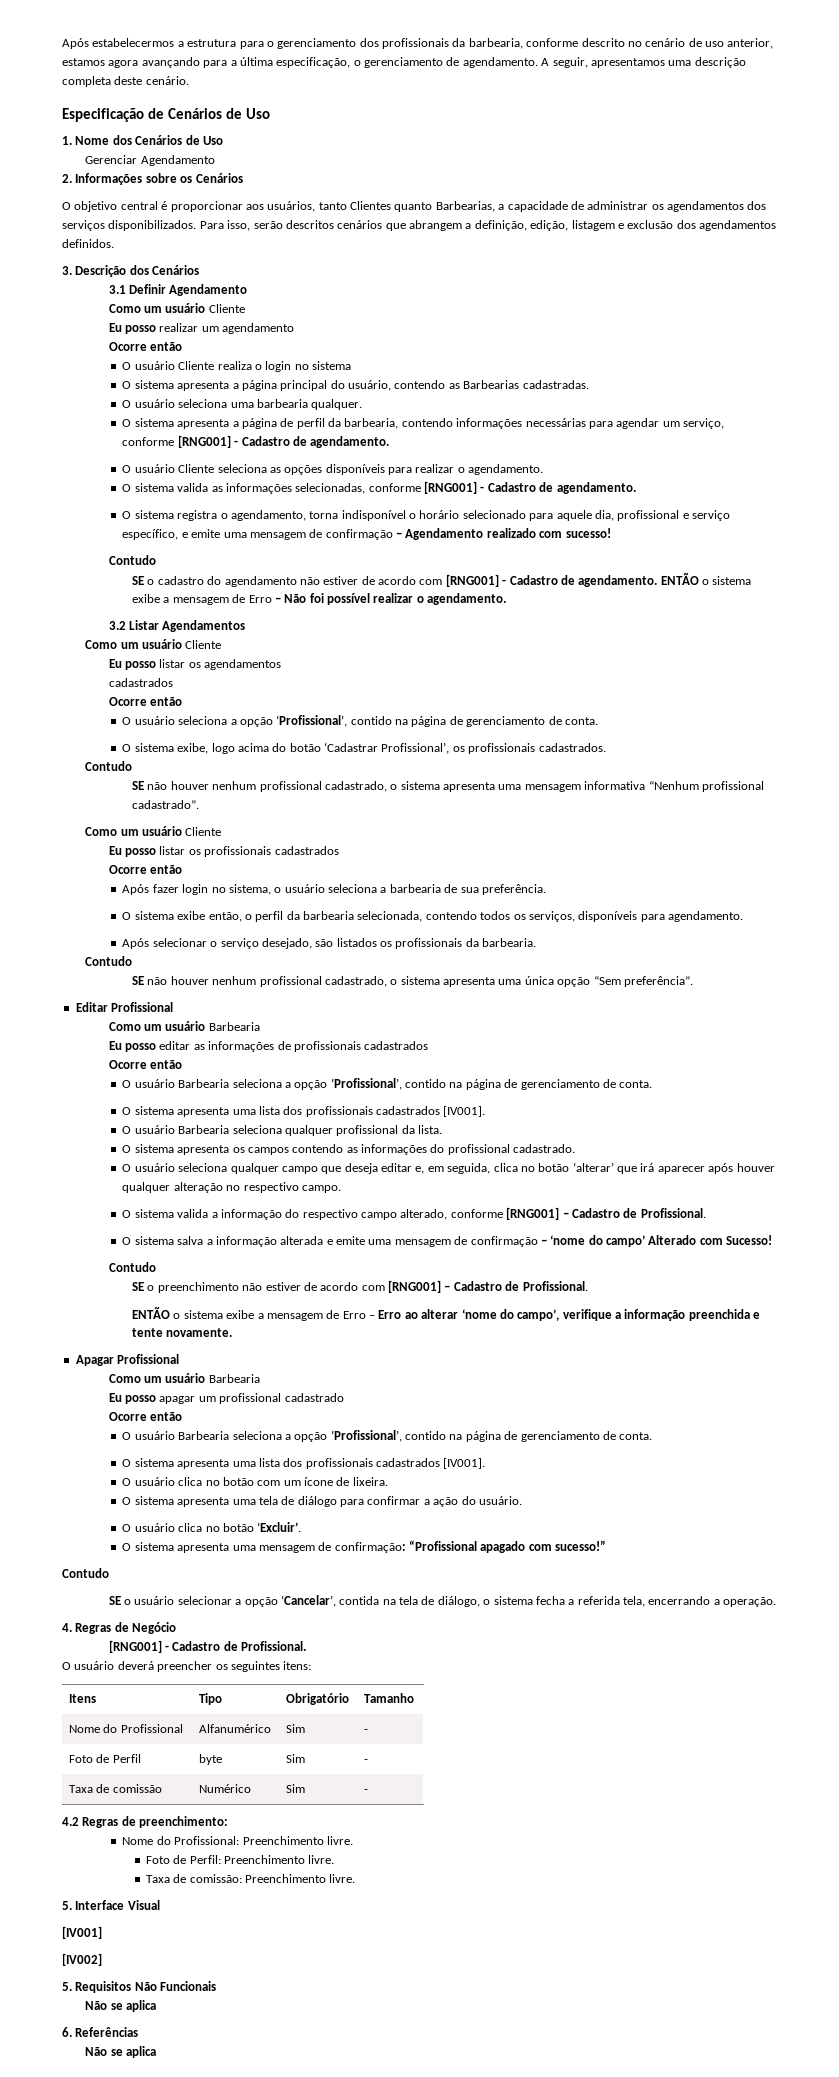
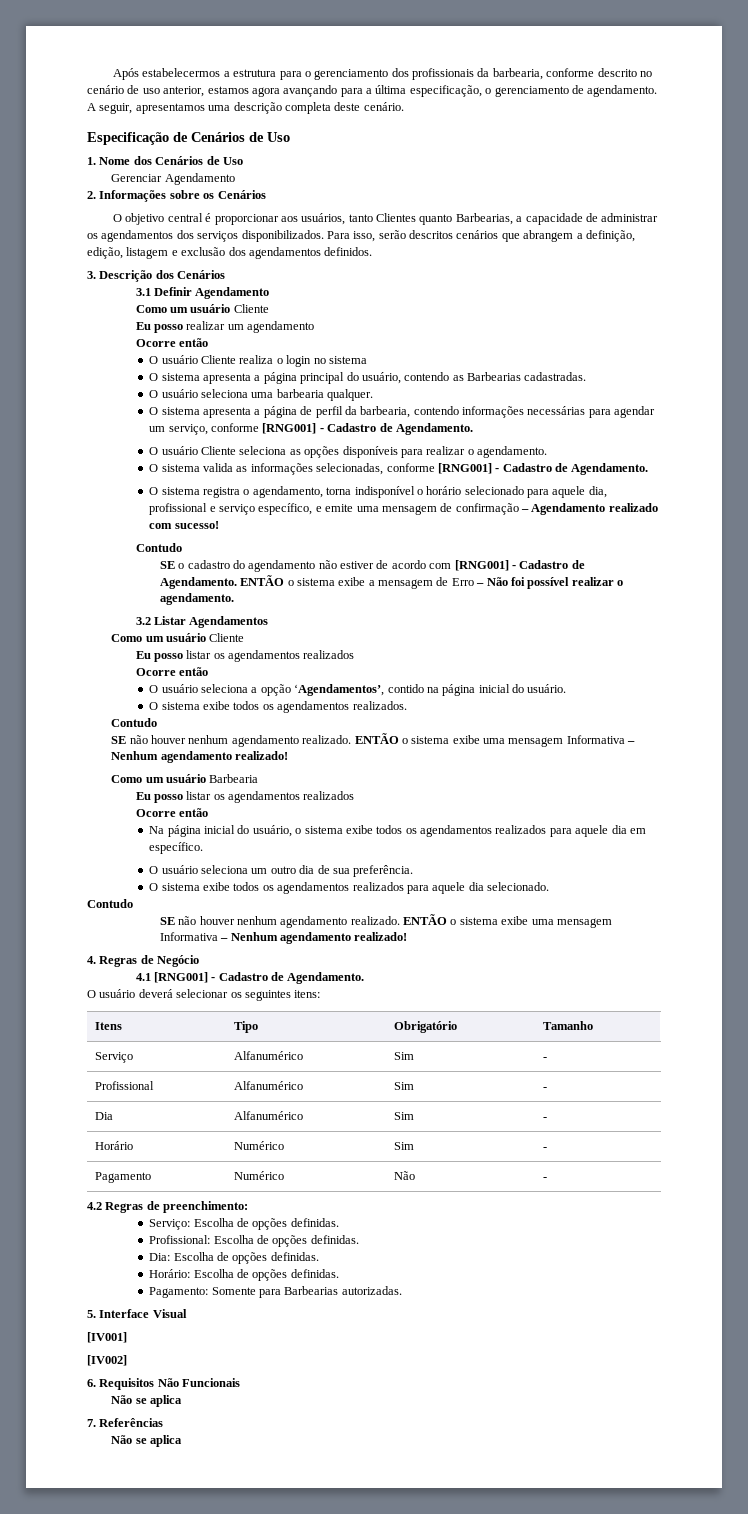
[310,436,390,448] agendamento. -> [395,423,473,435] Agendamento.
[556,482,636,494] agendamento. -> [571,463,649,475] Agendamento.
[578,575,658,587] agendamento. -> [159,577,237,589] Agendamento.
[108,678,173,687] // cadastrados -> [303,650,355,659] realizados
[276,715,598,727] [122,742,606,754] [85,761,133,771] [132,781,764,792] [132,800,200,809] [85,826,222,836] [108,846,339,857] [108,865,183,874] [122,884,546,895] [122,911,744,922] [122,938,537,949] [85,956,133,966] [132,976,693,987] [75,1002,174,1012] [108,1021,260,1031] [108,1041,429,1052] [108,1060,183,1069] [122,1078,653,1090] [122,1106,486,1117] [122,1125,443,1136] [122,1144,576,1155] [122,1162,775,1174] [122,1182,341,1193] [122,1207,706,1220] [122,1235,773,1247] [108,1262,156,1272] [132,1280,588,1293] [132,1306,761,1321] [132,1328,233,1337] [75,1354,180,1366] [108,1373,260,1383] [108,1393,344,1404] [108,1412,183,1421] [122,1430,653,1442] [122,1458,486,1469] [122,1477,388,1486] [122,1496,522,1507] [122,1522,302,1532] [122,1540,607,1553] [62,1568,109,1578] [108,1595,777,1607] ‘Profissional’, contido na página de gerenciamento de conta. // O sistema exibe, logo acima do botão ‘Cadastrar Profissional’, os profissionais cadastrados. // Contudo // SE não houver nenhum profissional cadastrado, o sistema apresenta uma mensagem informativa “Nenhum profissional cadastrado”. // Como um usuário Cliente // Eu posso listar os profissionais cadastrados // Ocorre então // Após fazer login no sistema, o usuário seleciona a barbearia de sua preferência. // O sistema exibe então, o perfil da barbearia selecionada, contendo todos os serviços, disponíveis para agendamento. // Após selecionar o serviço desejado, são listados os profissionais da barbearia. // Contudo // SE não houver nenhum profissional cadastrado, o sistema apresenta uma única opção “Sem preferência”. // Editar Profissional // Como um usuário Barbearia // Eu posso editar as informações de profissionais cadastrados // Ocorre então // O usuário Barbearia seleciona a opção ‘Profissional’, contido na página de gerenciamento de conta. // O sistema apresenta uma lista dos profissionais cadastrados [IV001]. // O usuário Barbearia seleciona qualquer profissional da lista. // O sistema apresenta os campos contendo as informações do profissional cadastrado. // O usuário seleciona qualquer campo que deseja editar e, em seguida, clica no botão ‘alterar’ que irá aparecer após houver qualquer alteração no respectivo campo. // O sistema valida a informação do respectivo campo alterado, conforme [RNG001] – Cadastro de Profissional. // O sistema salva a informação alterada e emite uma mensagem de confirmação – ‘nome do campo’ Alterado com Sucesso! // Contudo // SE o preenchimento não estiver de acordo com [RNG001] – Cadastro de Profissional. // ENTÃO o sistema exibe a mensagem de Erro – Erro ao alterar ‘nome do campo’, verifique a informação preenchida e tente novamente. // Apagar Profissional // Como um usuário Barbearia // Eu posso apagar um profissional cadastrado // Ocorre então // O usuário Barbearia seleciona a opção ‘Profissional’, contido na página de gerenciamento de conta. // O sistema apresenta uma lista dos profissionais cadastrados [IV001]. // O usuário clica no botão com um ícone de lixeira. // O sistema apresenta uma tela de diálogo para confirmar a ação do usuário. // O usuário clica no botão ‘Excluir’. // O sistema apresenta uma mensagem de confirmação: “Profissional apagado com sucesso!” // Contudo // SE o usuário selecionar a opção ‘Cancelar’, contida na tela de diálogo, o sistema fecha a referida tela, encerrando a operação. -> [294,684,567,696] [149,701,407,713] [111,718,158,727] [111,733,636,747] [111,751,289,763] [111,774,259,783] [135,791,355,803] [135,808,208,817] [149,825,646,837] [149,842,204,854] [149,865,414,877] [149,882,550,894] [87,899,133,908] [159,914,612,928] [159,932,408,944] ‘Agendamentos’, contido na página inicial do usuário. // O sistema exibe todos os agendamentos realizados. // Contudo // SE não houver nenhum agendamento realizado. ENTÃO o sistema exibe uma mensagem Informativa – Nenhum agendamento realizado! // Como um usuário Barbearia // Eu posso listar os agendamentos realizados // Ocorre então // Na página inicial do usuário, o sistema exibe todos os agendamentos realizados para aquele dia em específico. // O usuário seleciona um outro dia de sua preferência. // O sistema exibe todos os agendamentos realizados para aquele dia selecionado. // Contudo // SE não houver nenhum agendamento realizado. ENTÃO o sistema exibe uma mensagem Informativa – Nenhum agendamento realizado!
[108,1640,307,1653] [RNG001] - Cadastro de Profissional. -> [135,972,365,984] 4.1 [RNG001] - Cadastro de Agendamento.
[157,1661,213,1672] preencher -> [176,989,229,998] selecionar
[69,1724,118,1733] Nome do -> [95,1052,134,1063] [234,1051,304,1060] [394,1052,415,1060] [543,1057,548,1060] Serviço | Alfanumérico | Sim | - //
[69,1754,141,1763] [199,1754,223,1765] [286,1754,306,1763] [364,1759,369,1763] [69,1784,162,1793] Foto de Perfil | byte | Sim | - // Taxa de comissão -> [95,1112,114,1120] [234,1111,304,1120] [394,1112,415,1120] [543,1117,548,1120] [95,1141,134,1150] Dia | Alfanumérico | Sim | - // Horário
(369, 1791) none -> [95,1172,152,1183] [234,1171,285,1180] [394,1171,416,1180] [543,1177,548,1180] // Pagamento | Numérico | Não | -
[122,1836,353,1845] [145,1855,335,1864] [145,1874,356,1883] Nome do Profissional: Preenchimento livre. // Foto de Perfil: Preenchimento livre. // Taxa de comissão: Preenchimento livre. -> [149,1218,339,1230] [149,1235,359,1247] [149,1252,319,1264] [149,1269,339,1281] [149,1286,402,1298] Serviço: Escolha de opções definidas. // Profissional: Escolha de opções definidas. // Dia: Escolha de opções definidas. // Horário: Escolha de opções definidas. // Pagamento: Somente para Barbearias autorizadas.
[62,1982,72,1991] 5. -> [87,1379,96,1387] 6.
[62,2027,72,2037] 6. -> [87,1419,96,1427] 7.

